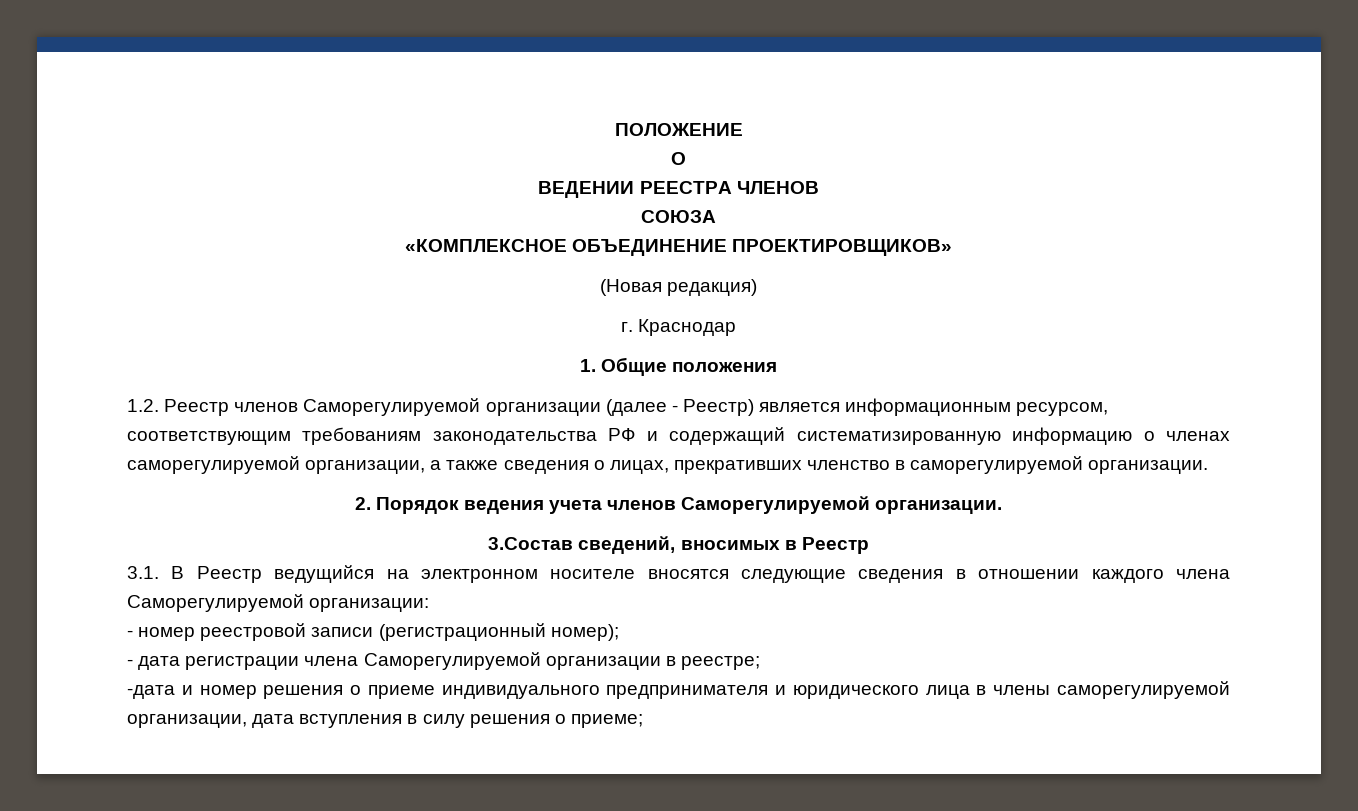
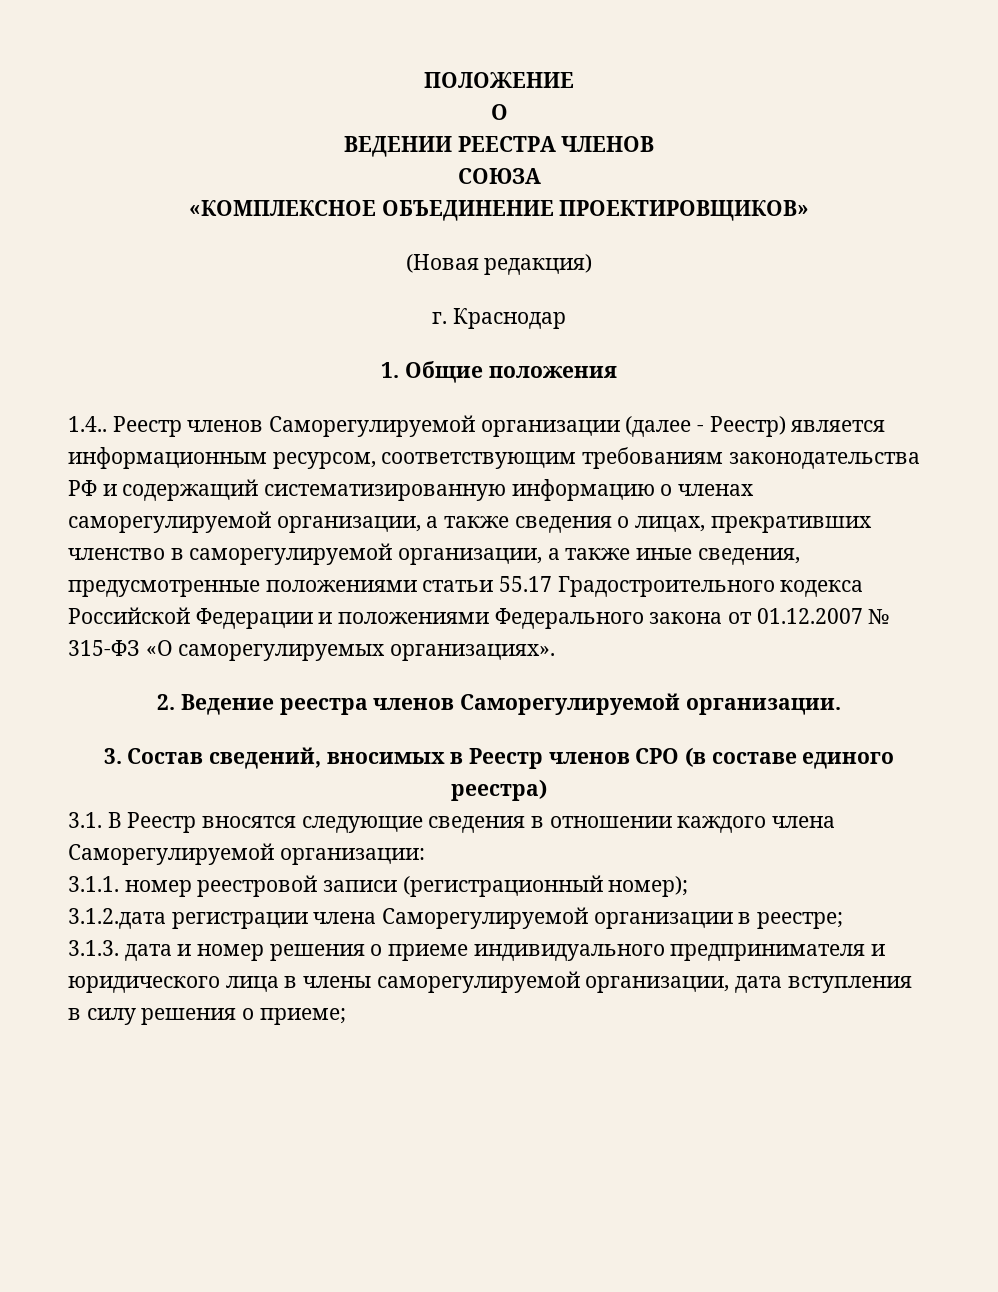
[127,399,159,412] 1.2. -> [68,416,107,432] 1.4..
[1088,460,1209,474] [354,497,602,514] организации. // 2. Порядок ведения учета -> [398,548,800,565] [68,576,864,597] [68,607,891,629] [68,640,556,661] [157,694,368,715] организации, а также иные сведения, предусмотренные положениями статьи 55.17 Градостроительного кодекса Российской Федерации и положениями Федерального закона от 01.12.2007 № 315-ФЗ «О саморегулируемых организациях». // 2. Ведение реестра
[488,537,574,550] 3.Состав -> [103,748,204,764] 3. Состав
(869, 545) none -> [548,747,895,769] [451,779,547,801] членов СРО (в составе единого реестра)
[274,565,636,583] ведущийся на электронном носителе -> (197, 822) none
[127,630,133,637] - -> [68,876,119,892] 3.1.1.
[127,656,181,670] - дата -> [68,908,166,929] 3.1.2.дата
[127,685,175,699] -дата -> [68,940,172,961] 3.1.3. дата

